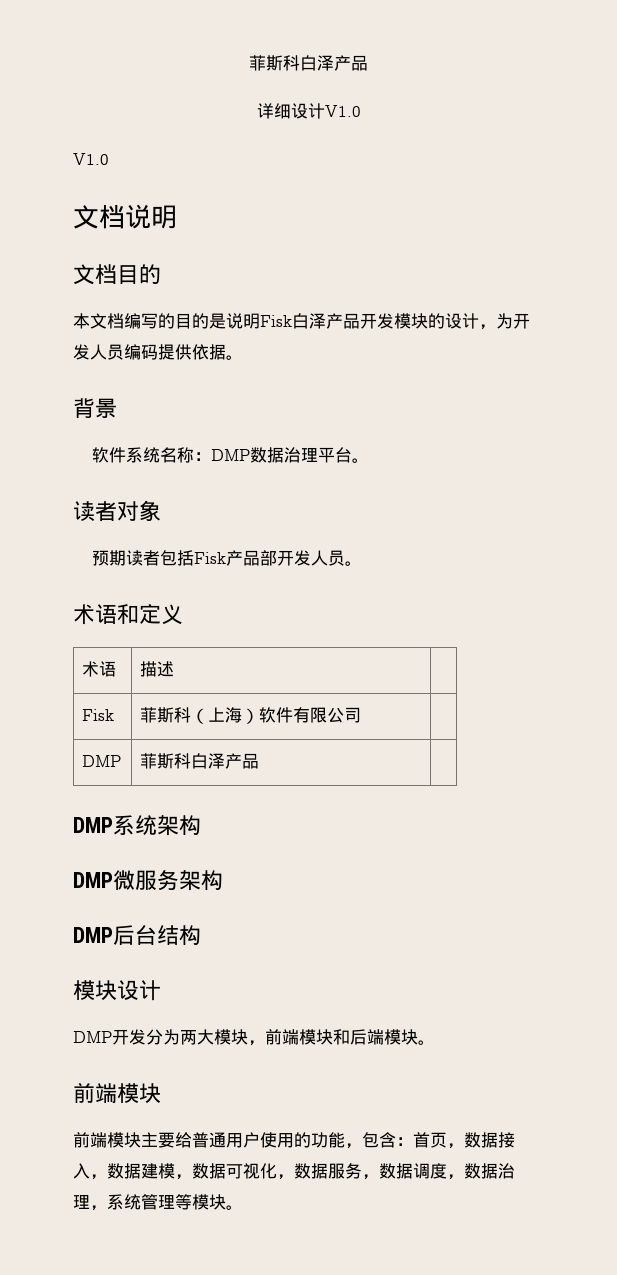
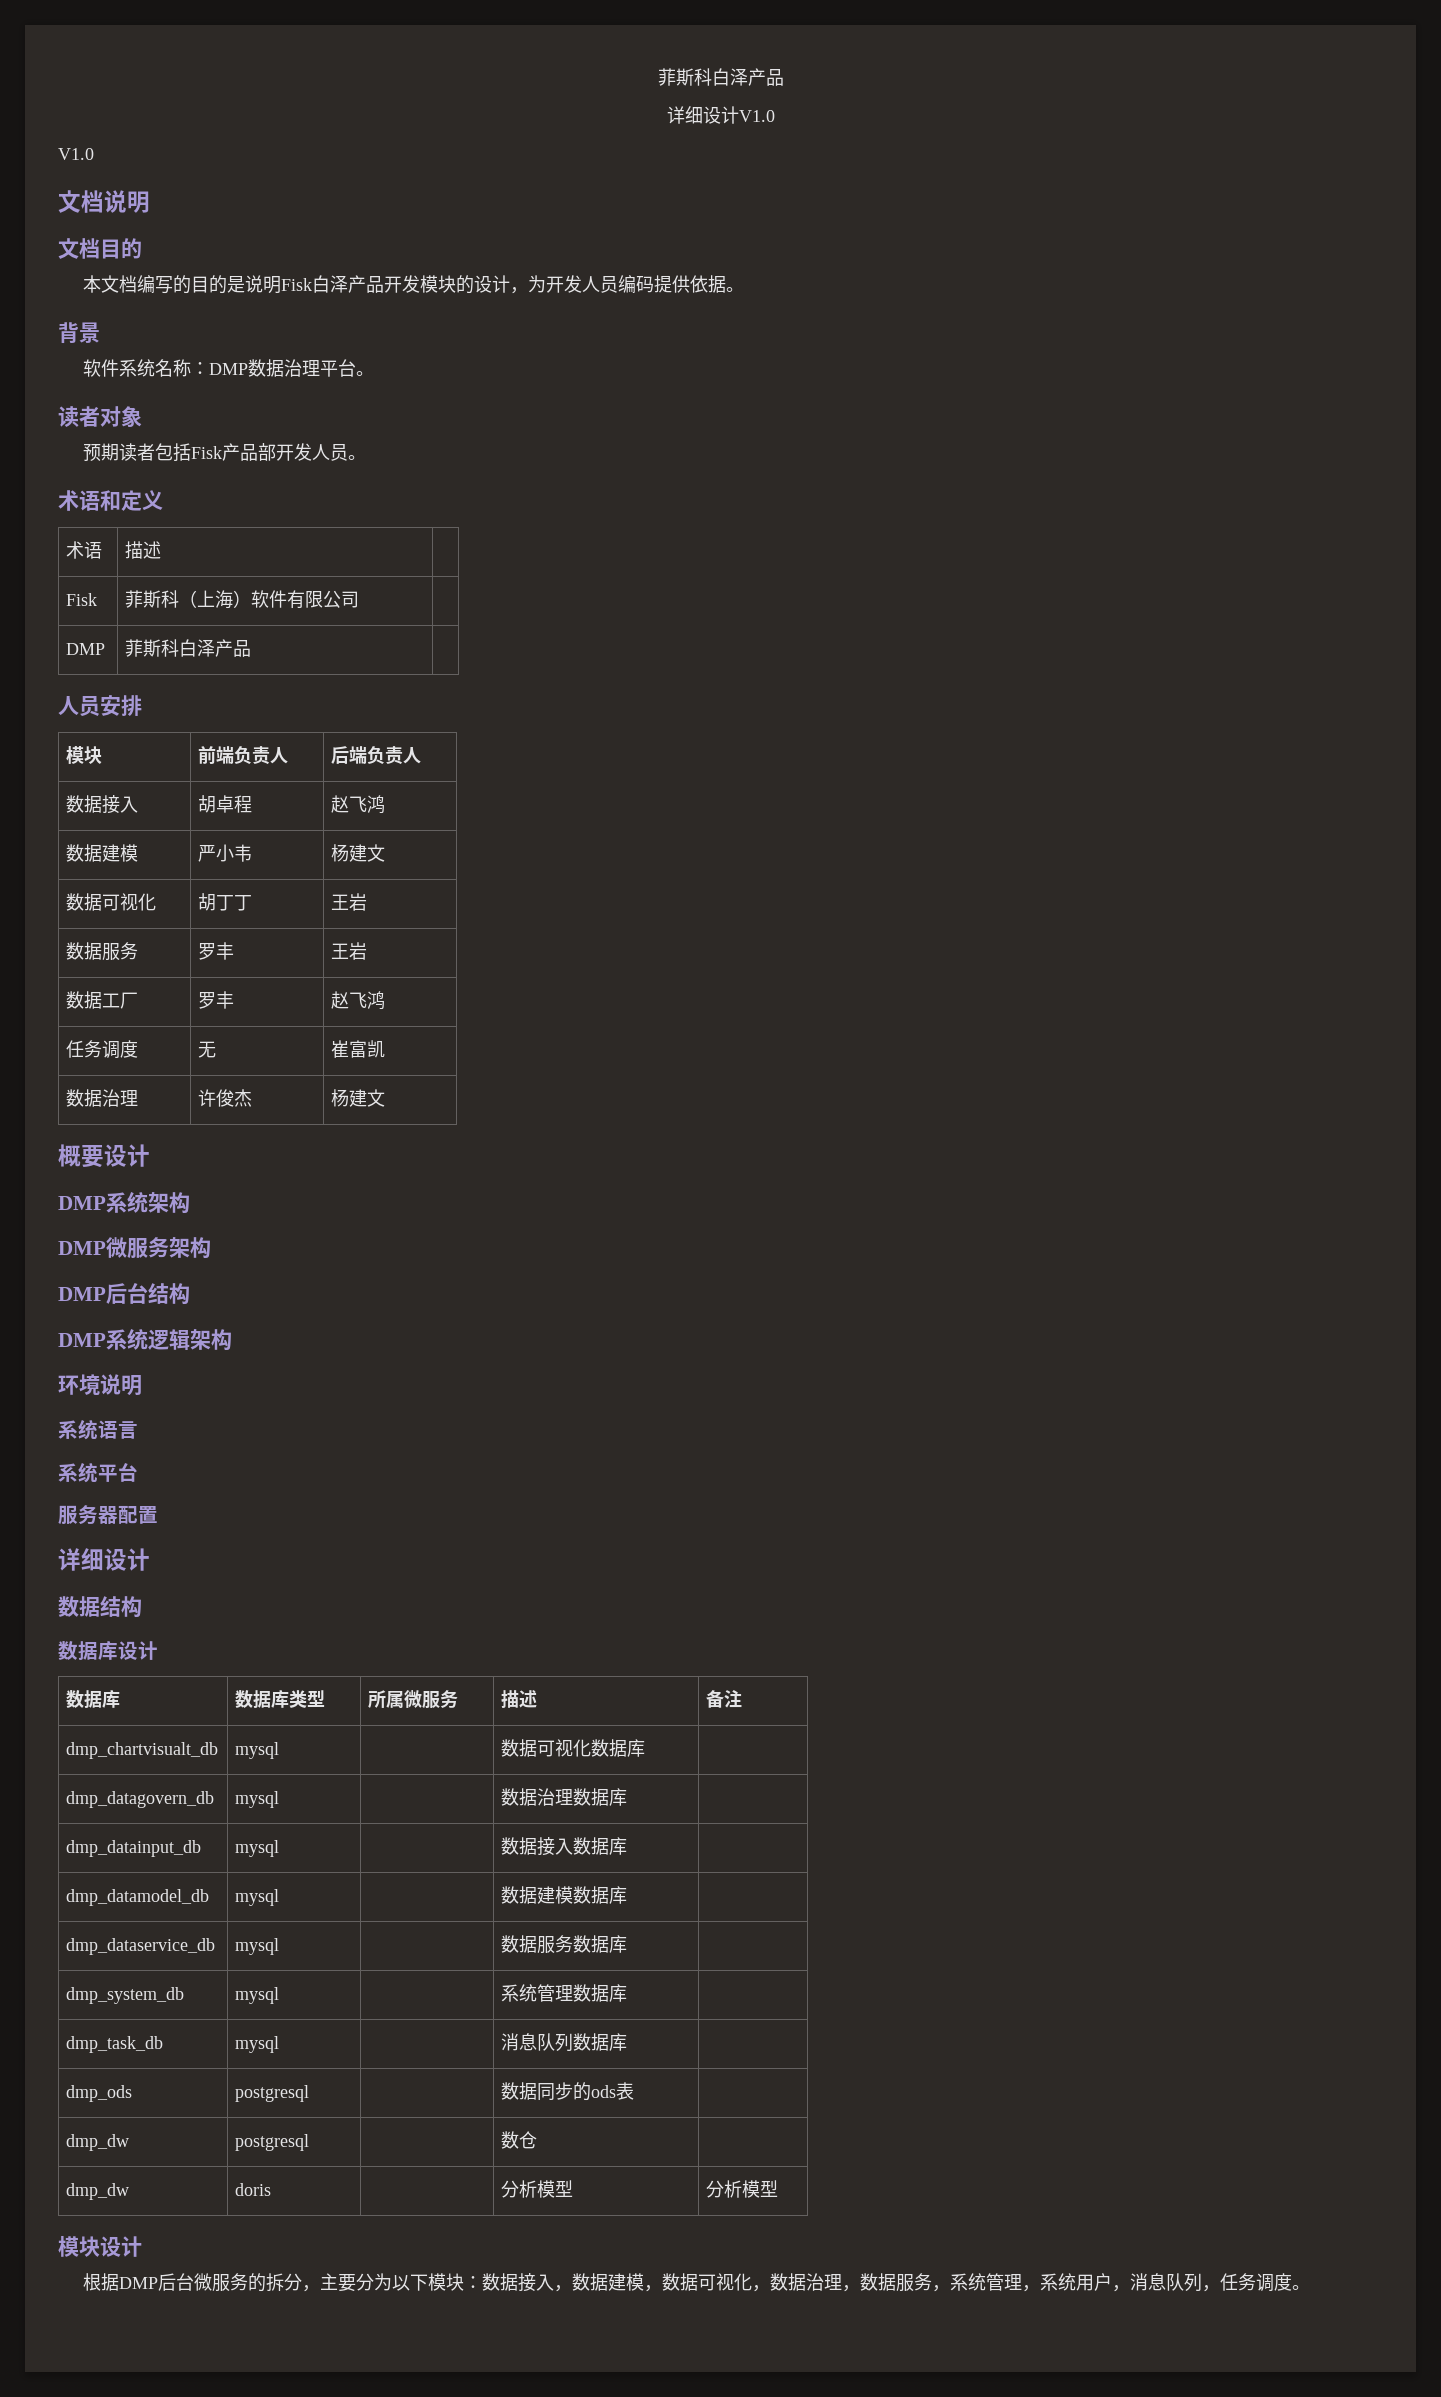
(259, 761) none -> [58,695,142,717] [66,746,103,764] [198,746,289,765] [331,746,422,765] [66,795,139,814] [198,795,253,813] [331,795,386,814] [66,844,139,862] [198,844,253,862] [331,844,386,862] [66,893,157,911] [198,893,253,911] [331,893,368,911] [66,942,139,961] [198,942,235,960] [331,942,368,960] [66,991,139,1009] [198,991,235,1009] [331,991,386,1010] [66,1040,139,1059] [198,1041,217,1058] [331,1040,386,1058] [66,1089,139,1107] [198,1089,253,1107] [331,1089,386,1107] [58,1144,150,1168] // 人员安排 // 模块 | 前端负责人 | 后端负责人 // 数据接入 | 胡卓程 | 赵飞鸿 // 数据建模 | 严小韦 | 杨建文 // 数据可视化 | 胡丁丁 | 王岩 // 数据服务 | 罗丰 | 王岩 // 数据工厂 | 罗丰 | 赵飞鸿 // 任务调度 | 无 | 崔富凯 // 数据治理 | 许俊杰 | 杨建文 // 概要设计
[73,980,161,1001] [73,1029,435,1046] [73,1082,161,1104] [73,1132,464,1149] 模块设计 // DMP开发分为两大模块，前端模块和后端模块。 // 前端模块 // 前端模块主要给普通用户使用的功能，包含：首页， -> [58,1328,232,1351] [58,1374,142,1396] [58,1419,138,1440] [58,1462,138,1483] [58,1505,158,1525] [58,1548,150,1571] [58,1596,142,1618] [58,1641,158,1660] [66,1690,121,1708] [235,1690,326,1708] [368,1690,459,1709] [501,1690,538,1708] [706,1690,743,1708] [66,1742,219,1759] [235,1742,280,1759] [501,1739,646,1757] [66,1791,215,1808] [235,1791,280,1808] [501,1788,628,1806] [66,1840,202,1857] [235,1840,280,1857] [501,1837,628,1856] [66,1889,210,1906] [235,1889,280,1906] [501,1886,628,1904] [66,1938,216,1955] [235,1938,280,1955] [501,1935,628,1954] [66,1987,185,2004] [235,1987,280,2004] [501,1984,628,2002] [66,2036,164,2053] [235,2036,280,2053] [501,2033,628,2052] [66,2085,133,2102] [235,2085,310,2102] [501,2082,635,2101] [66,2134,130,2151] [235,2134,310,2151] [501,2131,538,2149] [66,2183,130,2200] [235,2183,272,2196] [501,2180,574,2198] [706,2180,779,2198] [58,2236,142,2257] [82,2273,482,2292] DMP系统逻辑架构 // 环境说明 // 系统语言 // 系统平台 // 服务器配置 // 详细设计 // 数据结构 // 数据库设计 // 数据库 | 数据库类型 | 所属微服务 | 描述 | 备注 // dmp_chartvisualt_db | mysql | | 数据可视化数据库 | // dmp_datagovern_db | mysql | | 数据治理数据库 | // dmp_datainput_db | mysql | | 数据接入数据库 | // dmp_datamodel_db | mysql | | 数据建模数据库 | // dmp_dataservice_db | mysql | | 数据服务数据库 | // dmp_system_db | mysql | | 系统管理数据库 | // dmp_task_db | mysql | | 消息队列数据库 | // dmp_ods | postgresql | | 数据同步的ods表 | // dmp_dw | postgresql | | 数仓 | // dmp_dw | doris | | 分析模型 | 分析模型 // 模块设计 // 根据DMP后台微服务的拆分，主要分为以下模块：
[328,1163,515,1180] [73,1194,226,1211] 服务，数据调度，数据治理，系统管理等模块 -> [805,2273,1292,2292] 治理，数据服务，系统管理，系统用户，消息队列，任务调度

